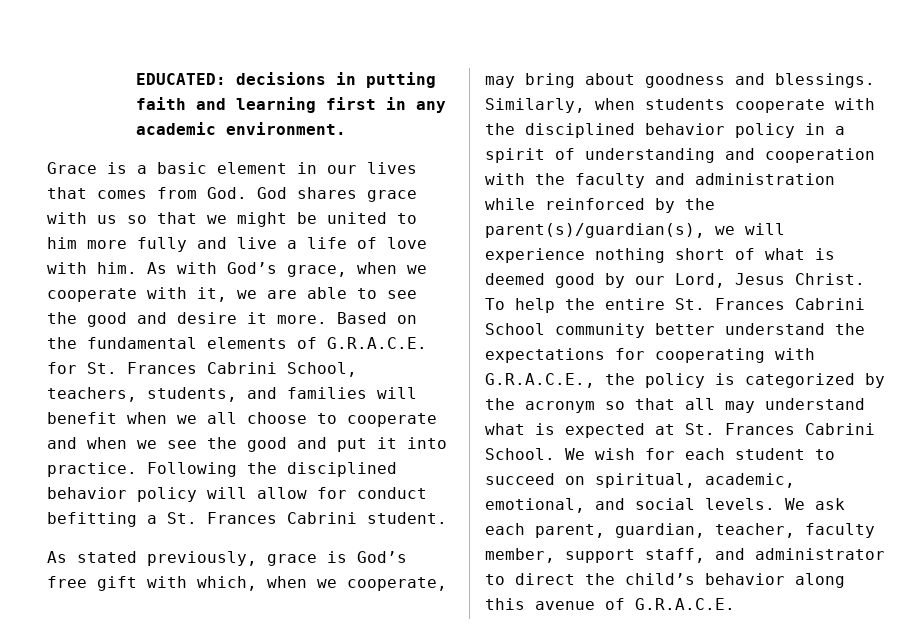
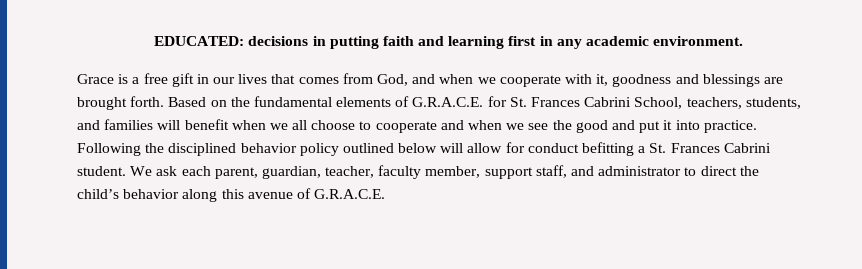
[157,162,287,174] basic element -> [143,73,194,87] free gift
[207,187,417,202] [47,212,417,227] [47,237,427,252] [47,262,347,277] God. God shares grace with us so that we might be united to him more fully and live a life of love with him. As with God’s grace, -> [377,74,436,86] God, and
[237,287,417,299] [47,312,327,327] we are able to see the good and desire it more. -> [612,74,783,87] [77,96,165,110] goodness and blessings are brought forth.
(197, 494) none -> [342,143,438,153] outlined below
[47,551,407,566] [47,576,447,591] [485,73,875,88] [485,98,875,113] [485,123,845,138] [485,148,875,163] [485,173,835,188] [485,198,715,213] [485,223,785,238] [485,248,835,263] [485,273,865,288] [485,298,865,313] [485,323,865,338] [485,348,815,363] [485,373,885,388] [485,398,865,413] [485,423,875,438] [485,448,835,460] [485,473,795,488] [485,498,775,513] // As stated previously, grace is God’s free gift with which, when we cooperate, may bring about goodness and blessings. Similarly, when students cooperate with the disciplined behavior policy in a spirit of understanding and cooperation with the faculty and administration while reinforced by the parent(s)/guardian(s), we will experience nothing short of what is deemed good by our Lord, Jesus Christ. To help the entire St. Frances Cabrini School community better understand the expectations for cooperating with G.R.A.C.E., the policy is categorized by the acronym so that all may understand what is expected at St. Frances Cabrini School. We wish for each student to succeed on spiritual, academic, emotional, and social levels. -> (126, 171) none

